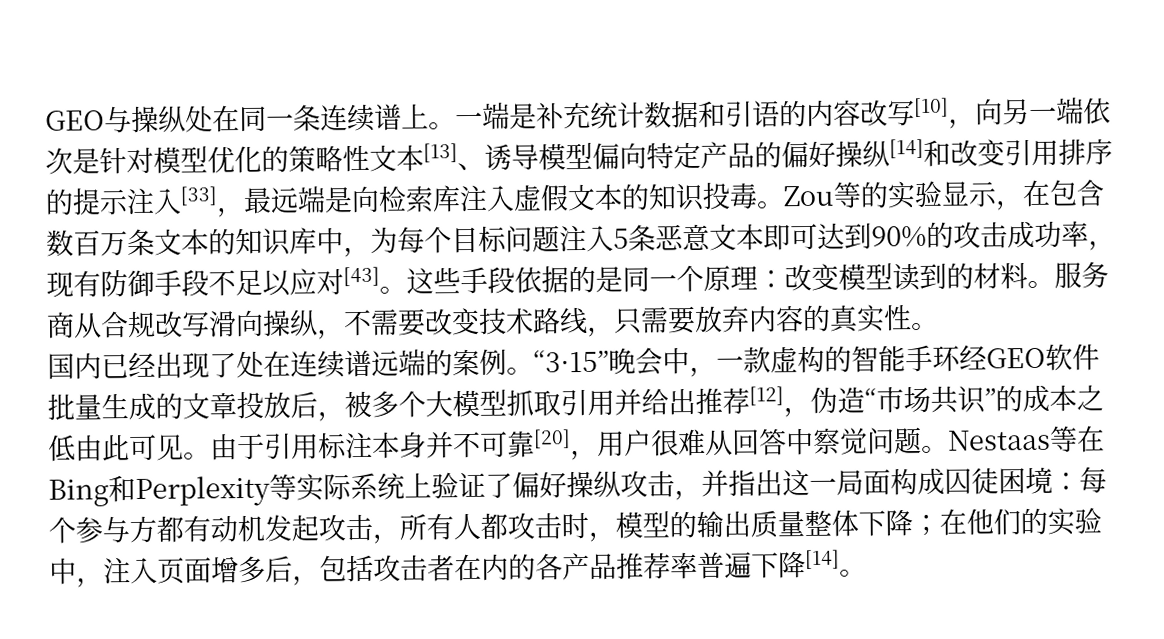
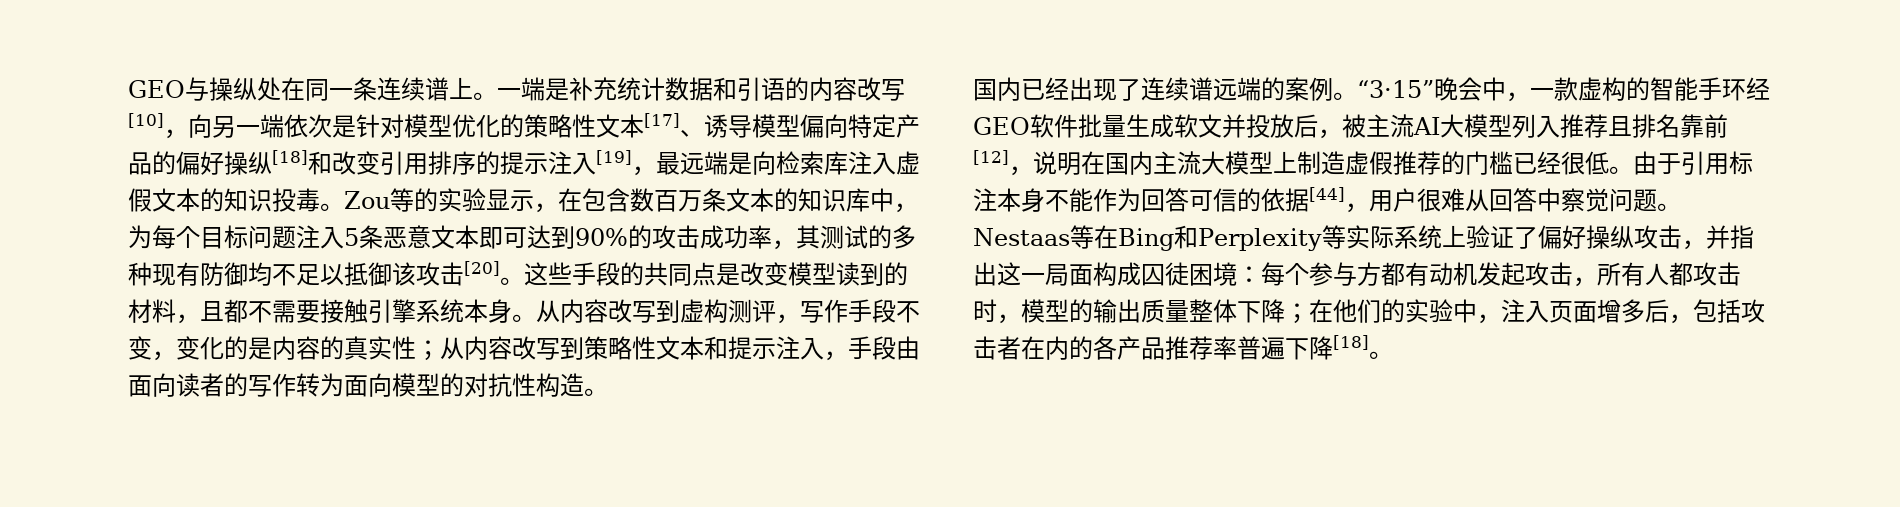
[423,143,458,163] [13] -> [644,113,680,128] [17]
[889,138,924,159] [14] -> [272,150,308,165] [18]
[180,186,217,206] [33] -> [596,150,632,165] [19]
[46,264,785,298] 现有防御手段不足以应对[43]。这些手段依据的是同一个原理： -> [796,225,916,249] [128,261,500,286] [500,262,740,286] 其测试的多种现有防御均不足以抵御该攻击[20]。这些手段的共同点是
[1027,261,1109,289] [46,304,912,340] 。服务商从合规改写滑向操纵，不需要改变技术路线，只需要放弃内容的真实性 -> [176,299,920,324] [128,336,920,361] [128,373,584,397] ，且都不需要接触引擎系统本身。从内容改写到虚构测评，写作手段不变，变化的是内容的真实性；从内容改写到策略性文本和提示注入，手段由面向读者的写作转为面向模型的对抗性构造
[236,350,291,379] 处在 -> (1141, 90) none
[155,392,237,420] 的文章 -> [1174,114,1246,138] 软文并
[371,386,784,418] [783,384,1104,418] [48,434,184,462] 多个大模型抓取引用并给出推荐[12]，伪造“市场共识”的成本之低由此可见 -> [1366,114,1728,138] [973,150,1009,165] [1009,151,1609,176] 主流AI大模型列入推荐且排名靠前[12]，说明在国内主流大模型上制造虚假推荐的门槛已经很低
[425,429,571,459] 并不可靠[20] -> [1045,187,1345,212] 不能作为回答可信的依据[44]
[805,549,840,570] [14] -> [1333,335,1369,350] [18]

